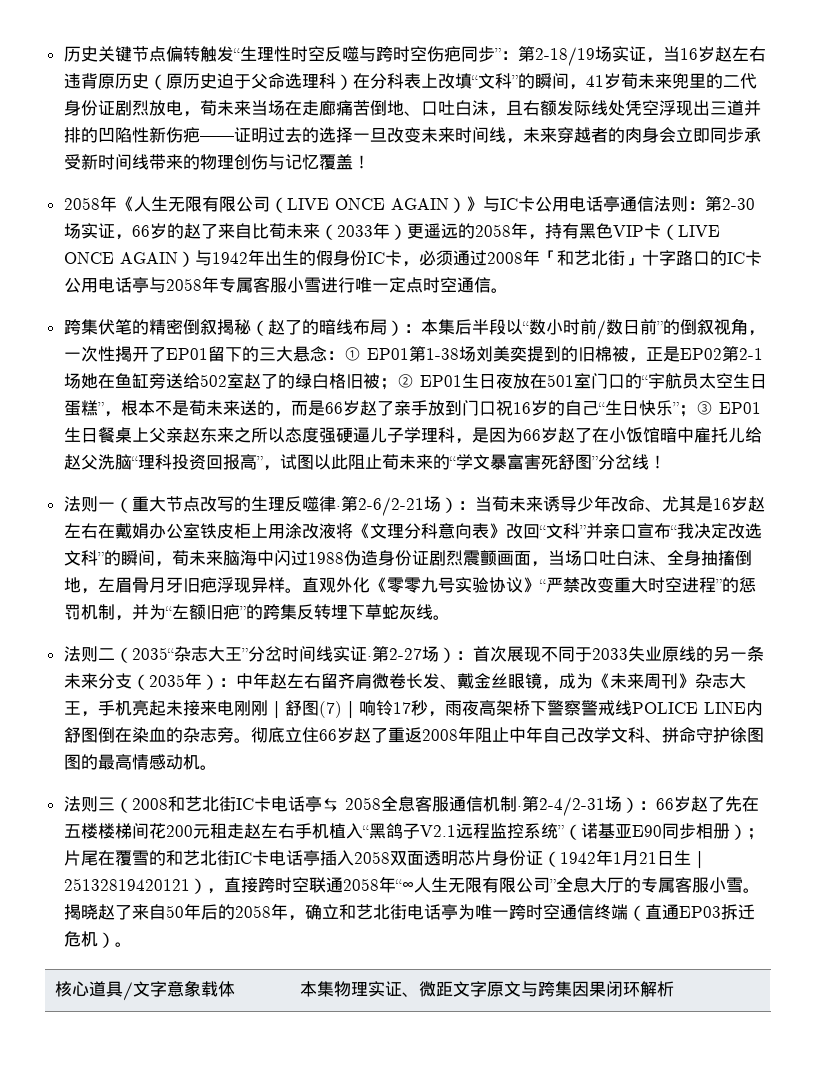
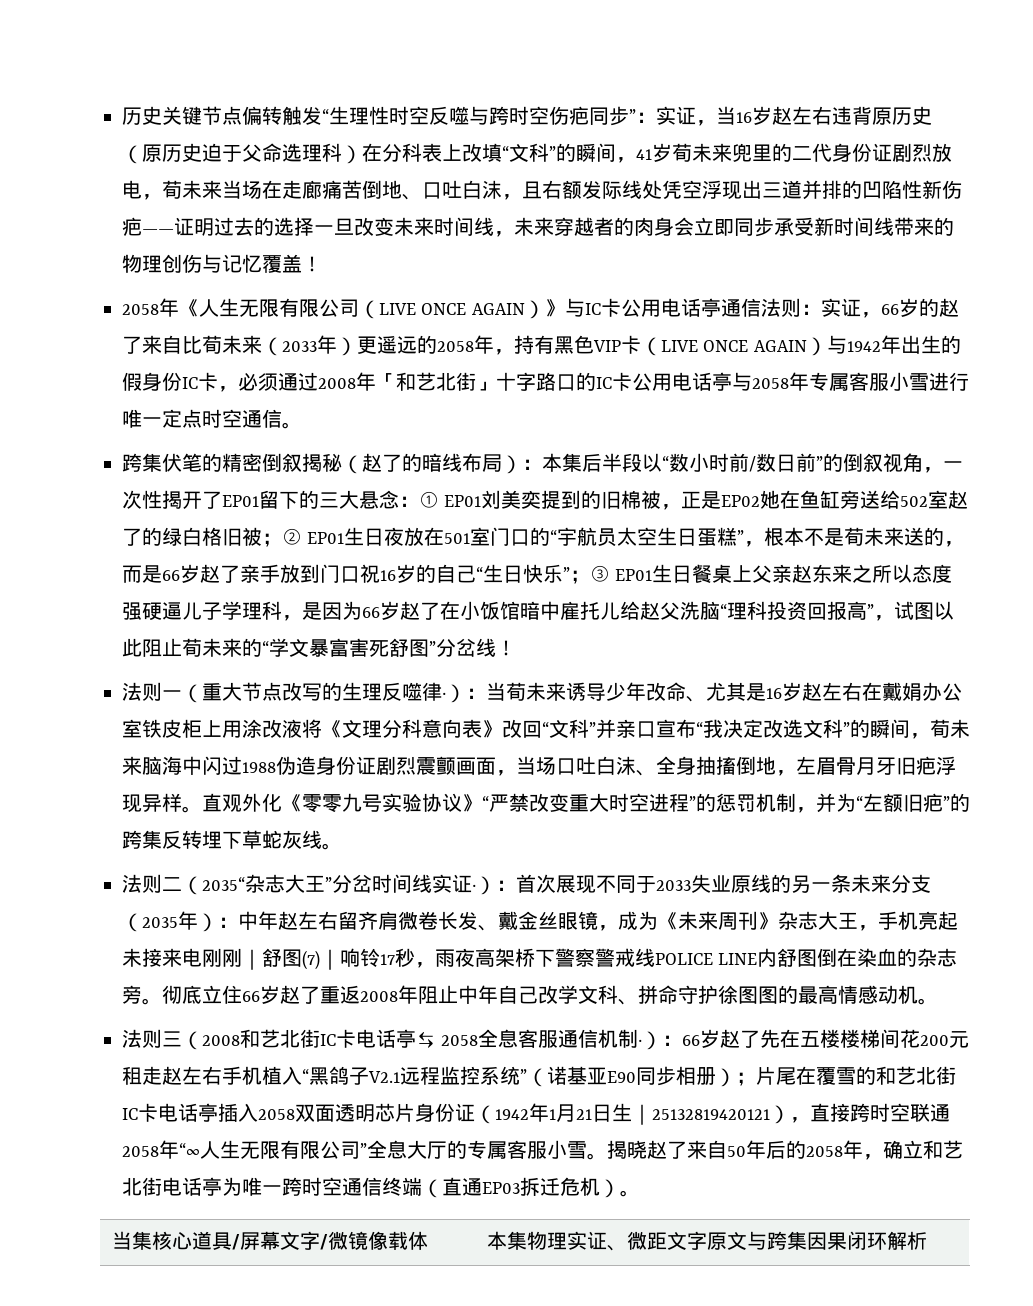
[517,46,612,66] 第2-18/19场 -> (656, 117) none
[704,196,755,212] [63,223,81,239] 第2-30场 -> (821, 309) none
[408,346,476,362] 第1-38场 -> (482, 501) none
[721,346,763,362] [63,373,81,389] 第2-1场 -> (761, 501) none
[340,496,441,516] 第2-6/2-21场 -> (446, 695) none
[371,646,439,662] 第2-27场 -> (476, 887) none
[521,796,622,816] 第2-4/2-31场 -> (643, 1042) none
(132, 944) none -> [111,1231,152,1250] 当集
[133,980,202,997] 文字意象 -> [239,1231,388,1250] 屏幕文字/微镜像

